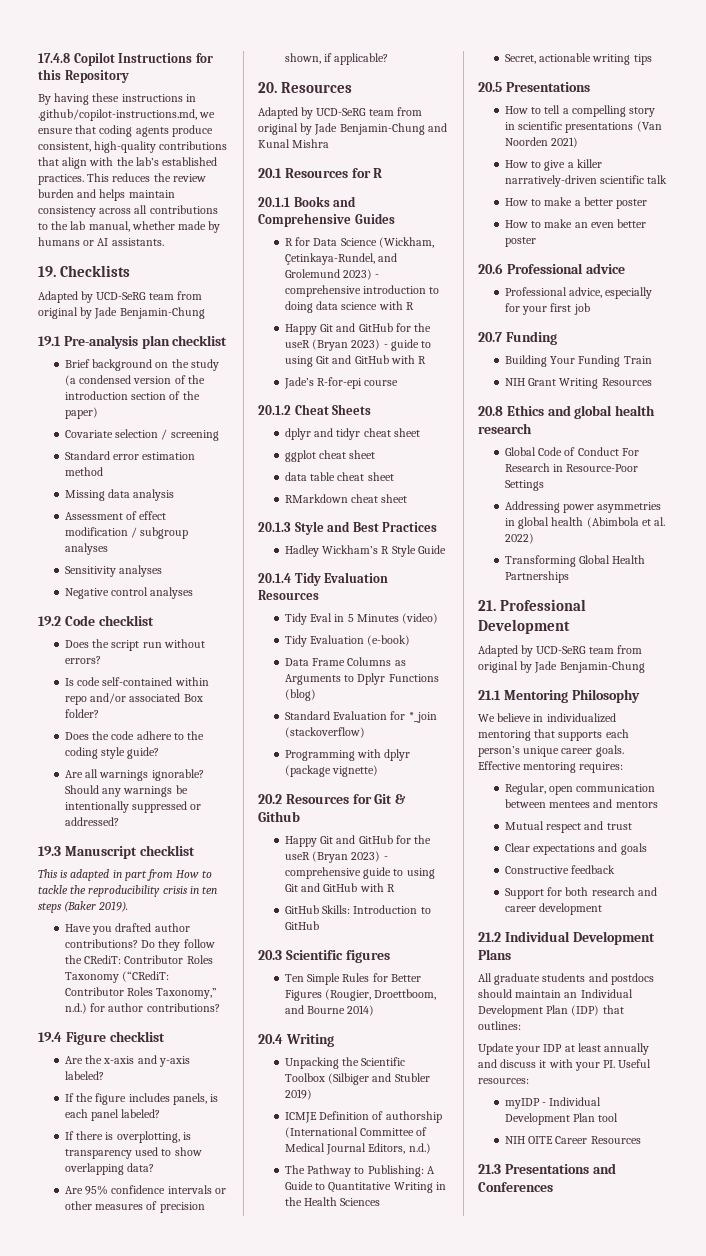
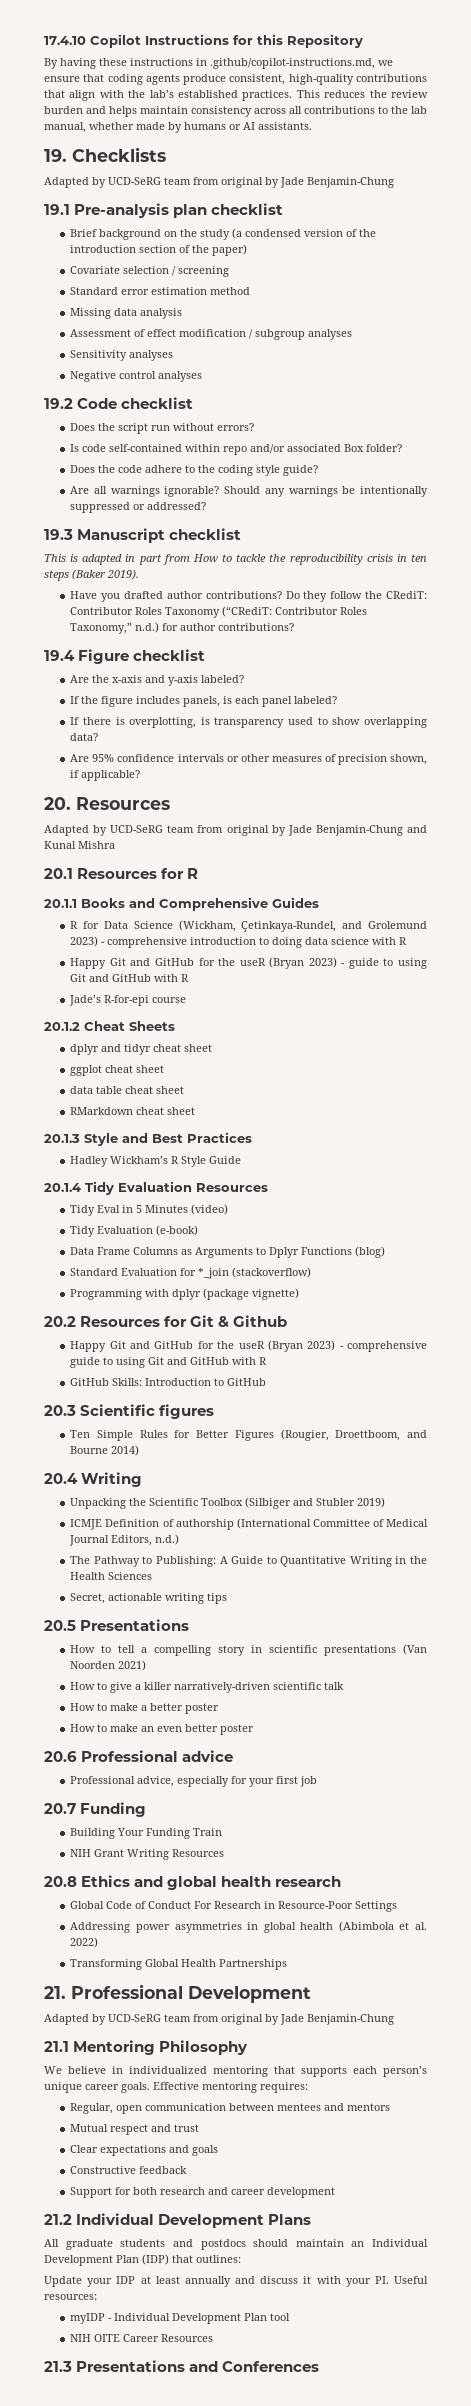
[38,53,70,63] 17.4.8 -> [44,36,86,45] 17.4.10

